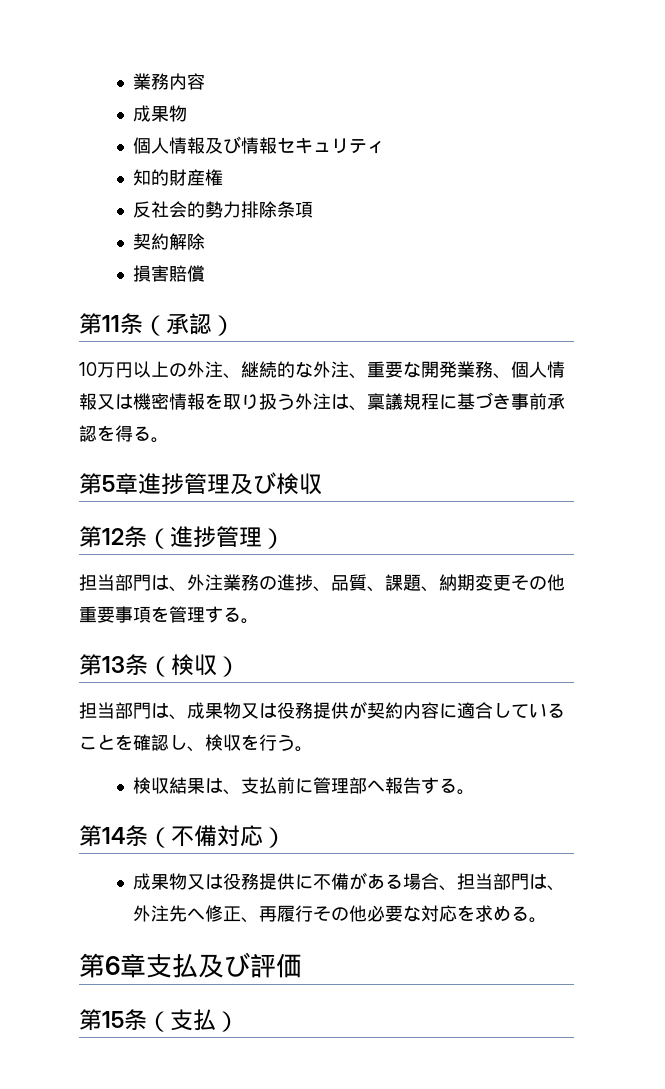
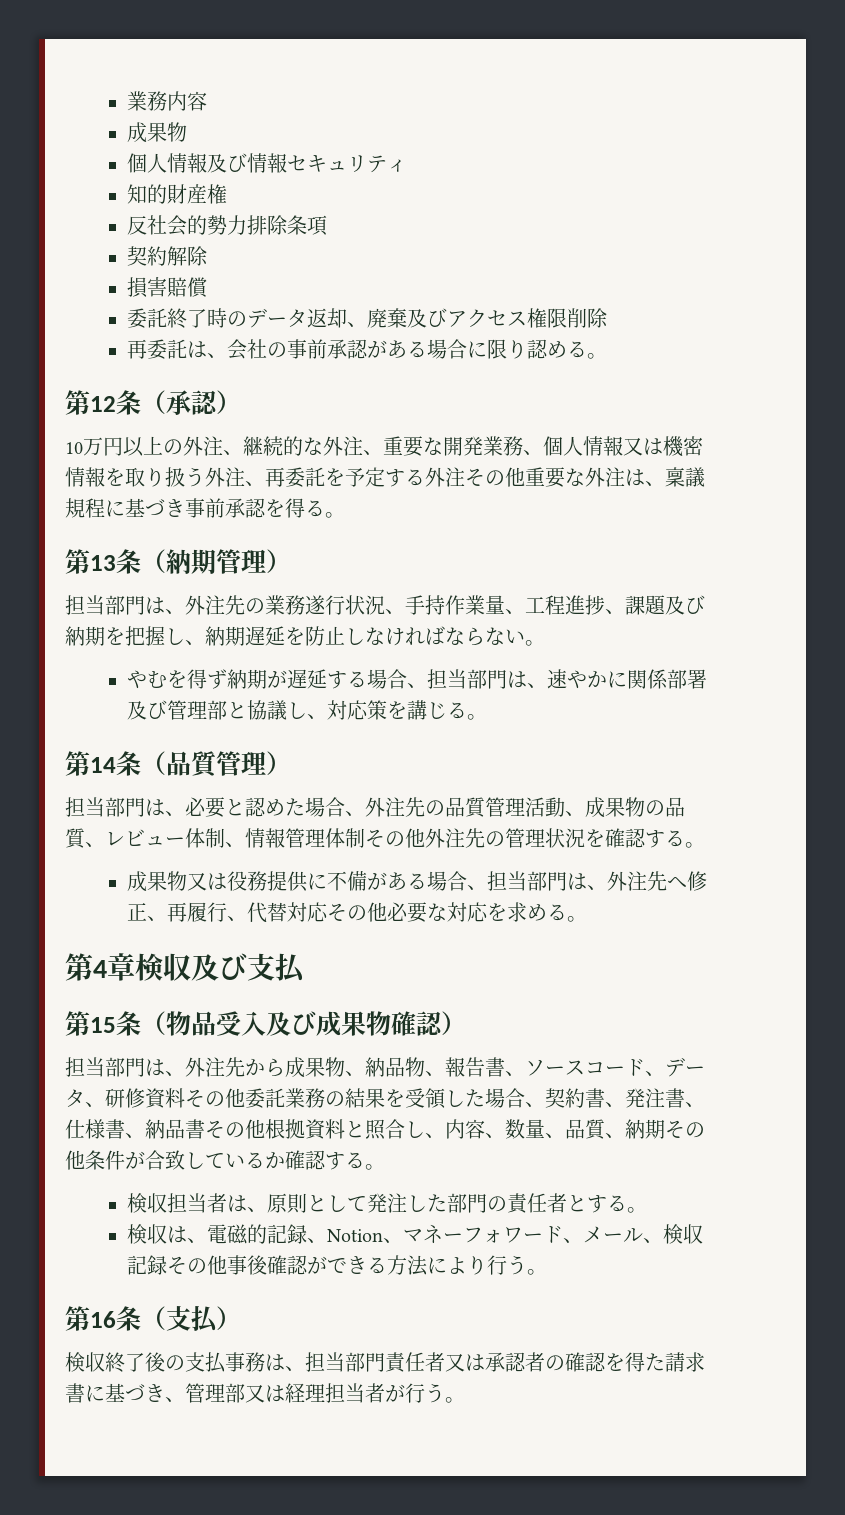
[79,313,120,335] // 第11 -> [126,308,608,329] [126,339,607,360] [65,390,116,415] // 委託終了時のデータ返却、廃棄及びアクセス権限削除 // 再委託は、会社の事前承認がある場合に限り認める。 // 第12
(331, 401) none -> [245,467,625,488] 、再委託を予定する外注その他重要な外注
[102,472,322,495] [79,526,216,549] 5章進捗管理及び検収 // 第12条（進捗 -> [90,549,216,574] 13条（納期
[223,574,565,592] [79,606,259,624] [79,654,240,677] [79,701,565,720] [79,734,313,752] [132,777,475,795] [79,825,286,848] 業務の進捗、品質、課題、納期変更その他重要事項を管理する。 // 第13条（検収） // 担当部門は、成果物又は役務提供が契約内容に適合していることを確認し、検収を行う。 // 検収結果は、支払前に管理部へ報告する。 // 第14条（不備対応） -> [225,595,705,615] [65,626,545,646] [126,669,707,689] [126,700,487,720] [65,751,291,778] [65,797,685,818] [65,828,705,849] 先の業務遂行状況、手持作業量、工程進捗、課題及び納期を把握し、納期遅延を防止しなければならない。 // やむを得ず納期が遅延する場合、担当部門は、速やかに関係部署及び管理部と協議し、対応策を講じる。 // 第14条（品質管理） // 担当部門は、必要と認めた場合、外注先の品質管理活動、成果物の品質、レビュー体制、情報管理体制その他外注先の管理状況を確認する。
(313, 913) none -> [226,902,328,923] 、代替対応
[105,952,302,978] 6章支払及び評価 -> [93,953,306,983] 4章検収及び支払
[170,1009,239,1032] 支払） -> [166,1011,466,1036] [65,1057,705,1078] [65,1088,705,1109] [65,1119,705,1140] [65,1150,385,1170] [126,1193,647,1214] [126,1224,703,1245] [126,1255,547,1276] [65,1306,241,1333] [65,1352,705,1373] [65,1383,465,1403] 物品受入及び成果物確認） // 担当部門は、外注先から成果物、納品物、報告書、ソースコード、データ、研修資料その他委託業務の結果を受領した場合、契約書、発注書、仕様書、納品書その他根拠資料と照合し、内容、数量、品質、納期その他条件が合致しているか確認する。 // 検収担当者は、原則として発注した部門の責任者とする。 // 検収は、電磁的記録、Notion、マネーフォワード、メール、検収記録その他事後確認ができる方法により行う。 // 第16条（支払） // 検収終了後の支払事務は、担当部門責任者又は承認者の確認を得た請求書に基づき、管理部又は経理担当者が行う。

